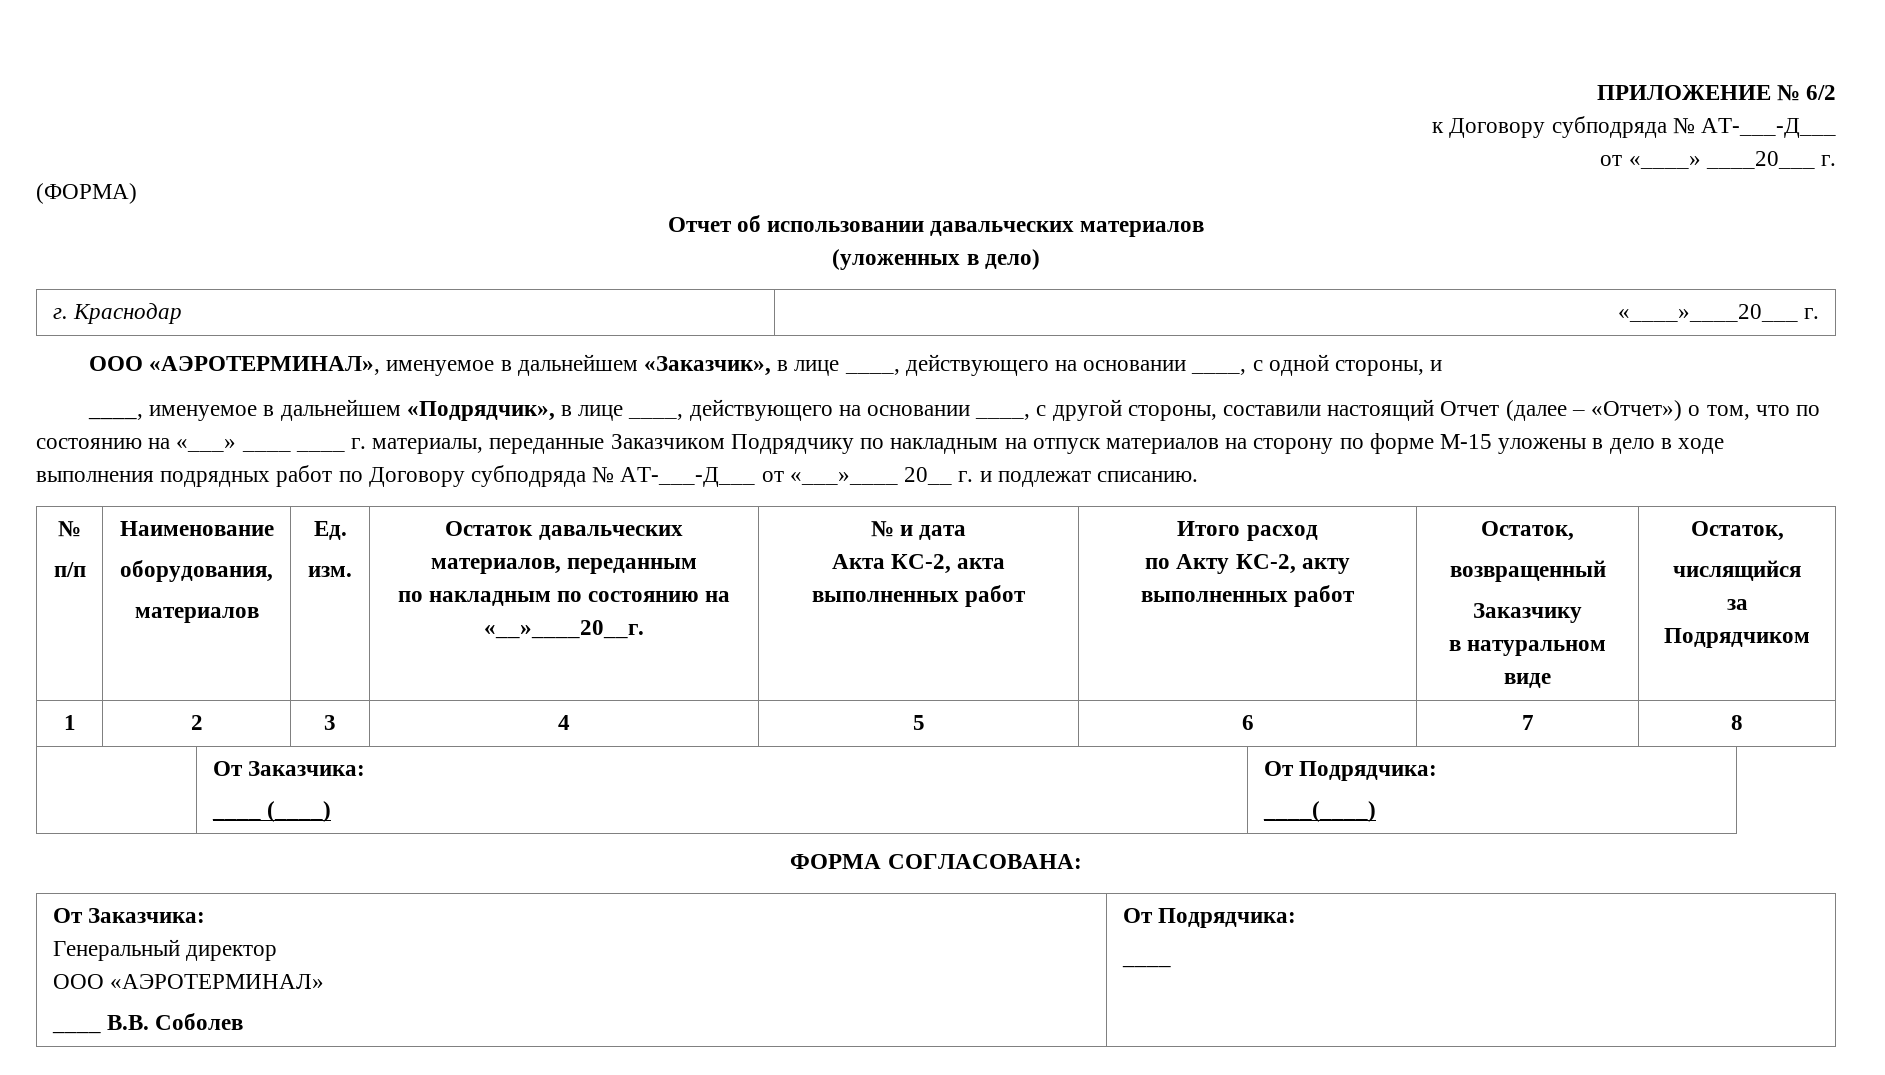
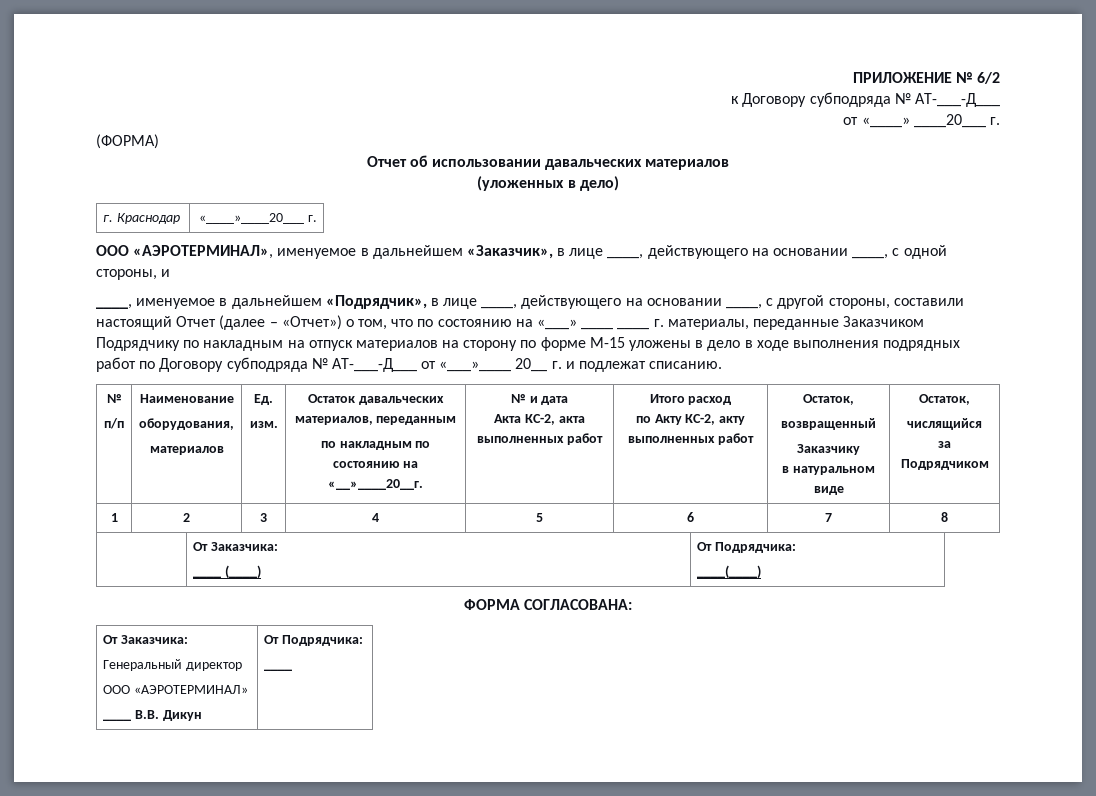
[155,1013,244,1030] Соболев -> [162,710,202,721] Дикун

